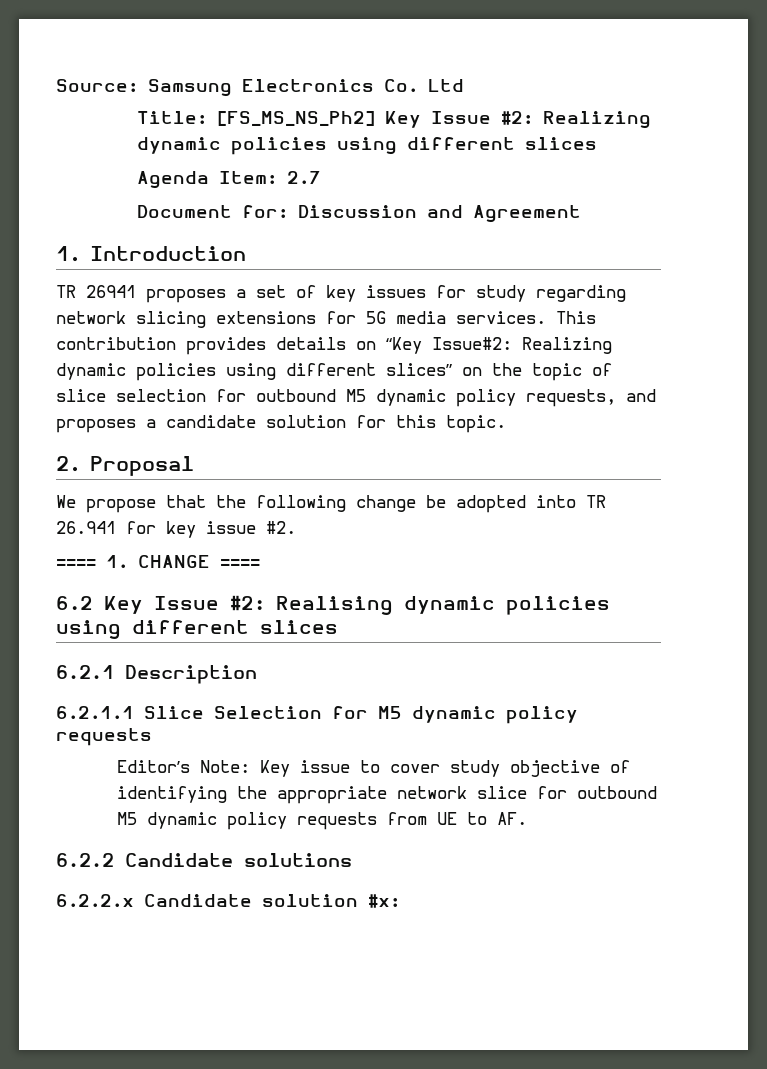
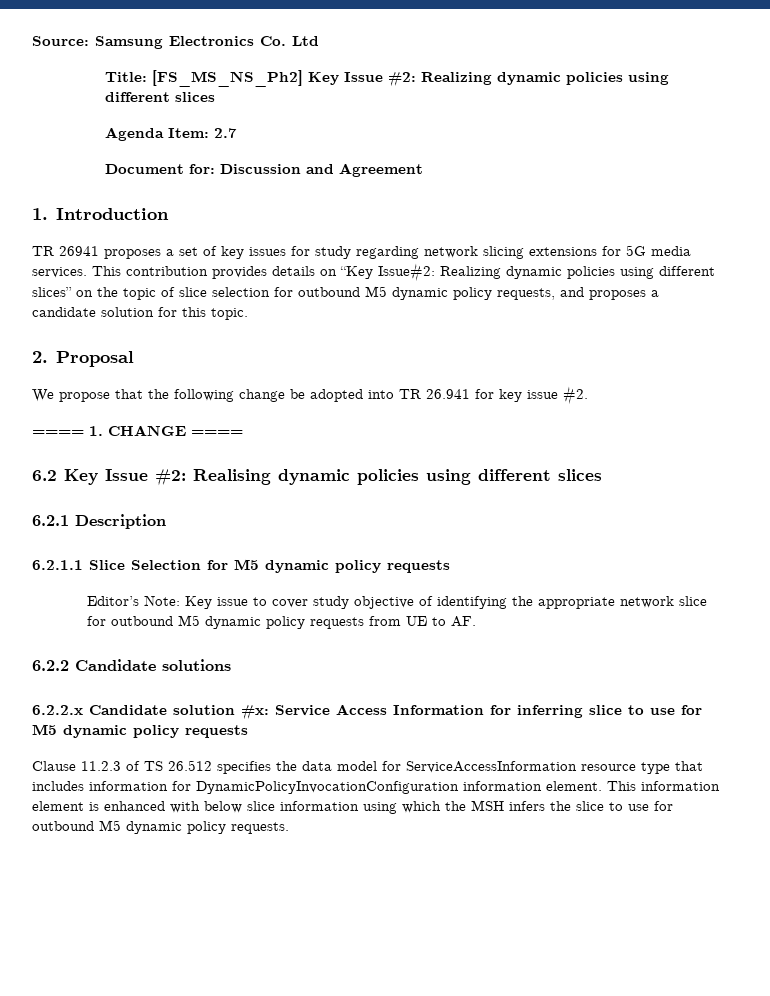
(400, 901) none -> [275,704,702,718] [32,724,248,738] [32,760,703,774] [32,781,720,794] [32,800,673,814] [32,820,289,834] Service Access Information for inferring slice to use for M5 dynamic policy requests // Clause 11.2.3 of TS 26.512 specifies the data model for ServiceAccessInformation resource type that includes information for DynamicPolicyInvocationConfiguration information element. This information element is enhanced with below slice information using which the MSH infers the slice to use for outbound M5 dynamic policy requests.

